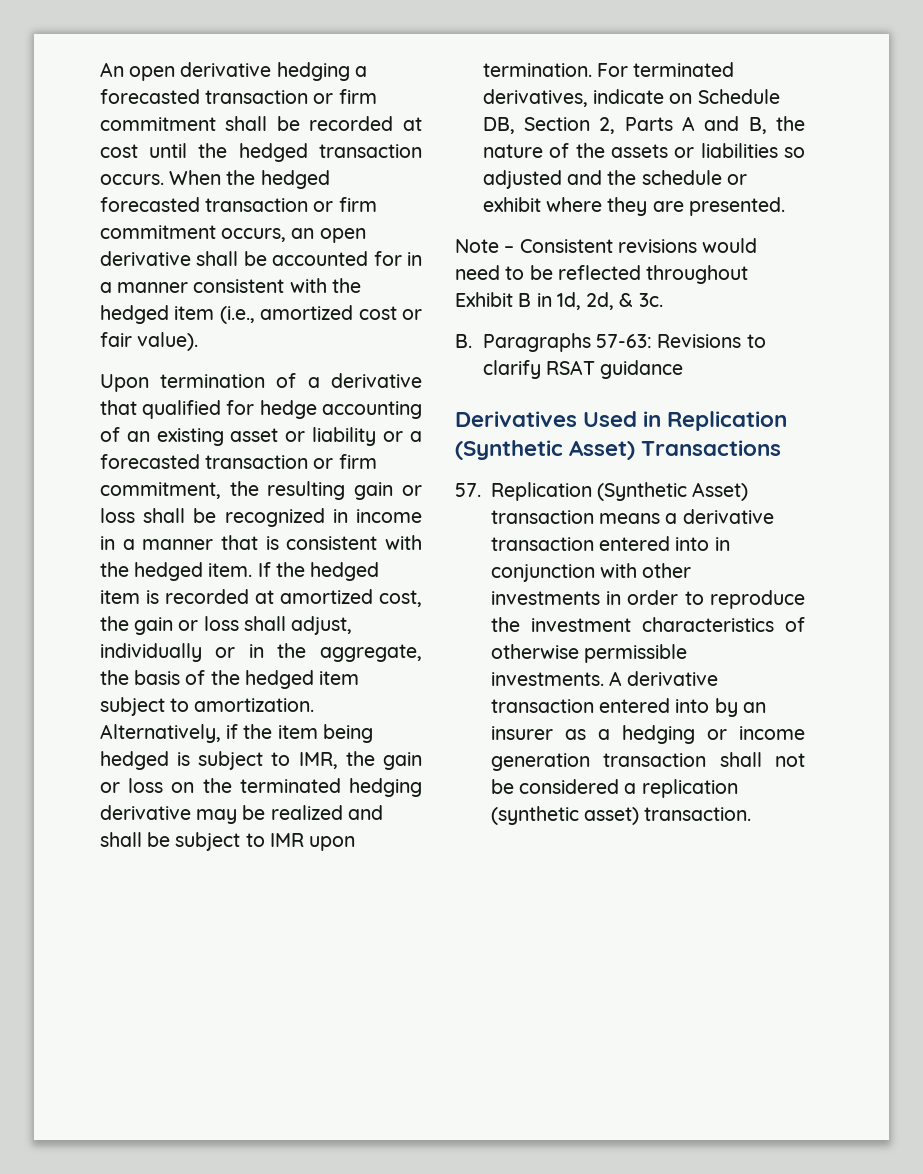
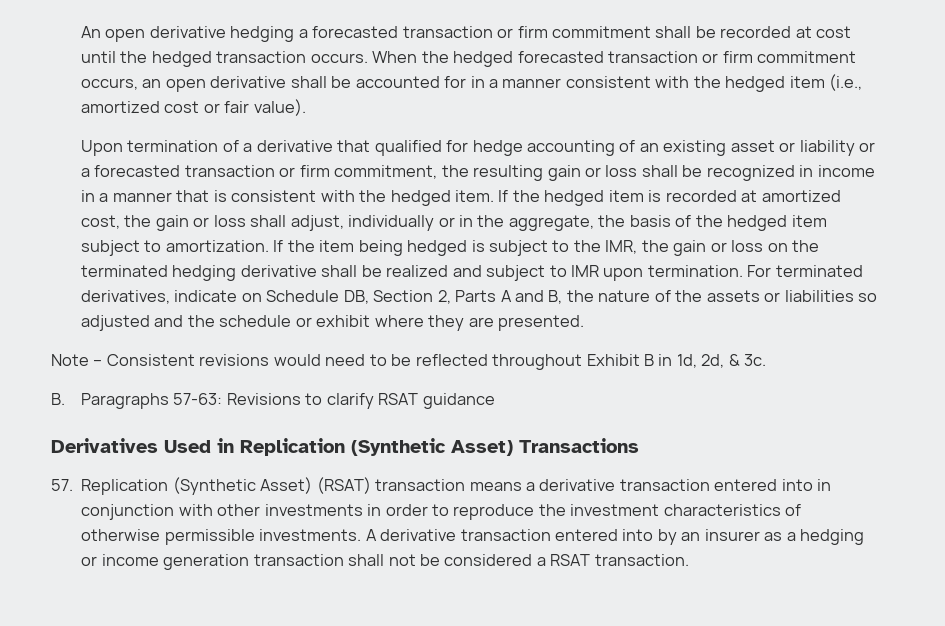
[99,724,239,743] Alternatively, if -> [273,240,284,252] If
(291, 759) none -> [573,240,601,252] the
[196,809,238,824] may -> [321,265,358,277] shall
[99,832,171,847] shall be -> (482, 271) none
(749, 491) none -> [316,477,371,494] (RSAT)
[641,779,738,798] [490,806,640,825] replication (synthetic asset) -> [550,554,591,566] RSAT

